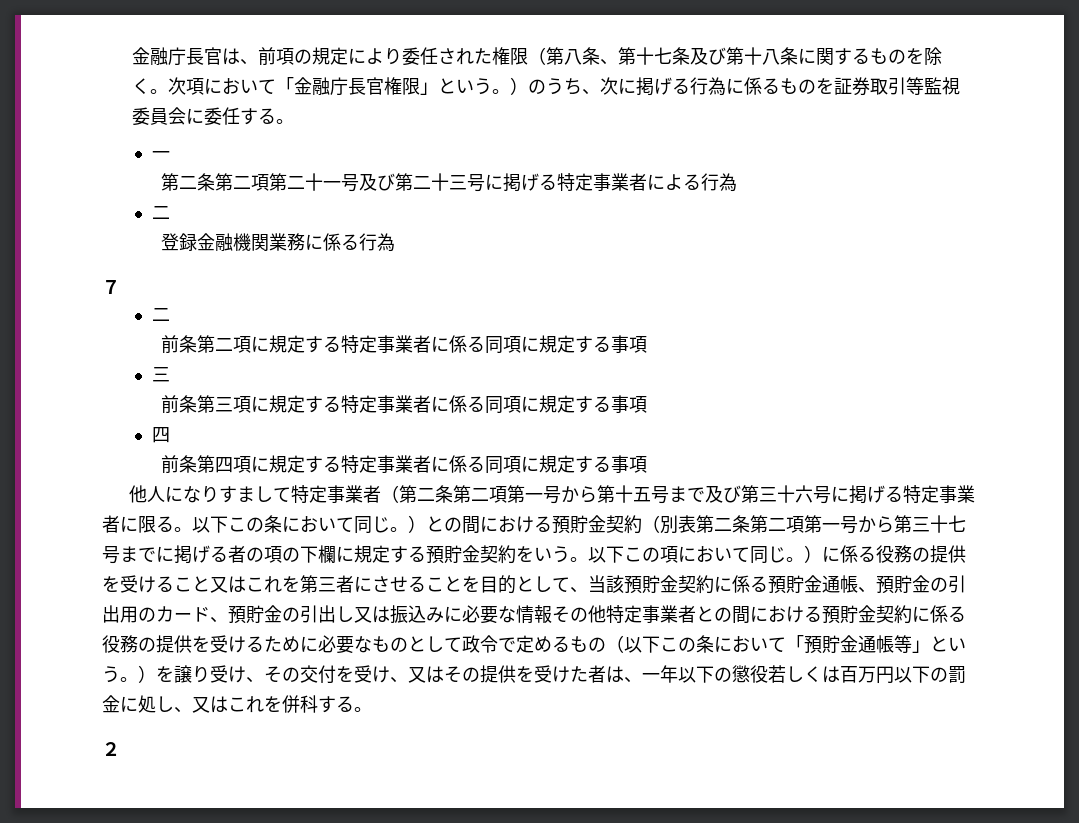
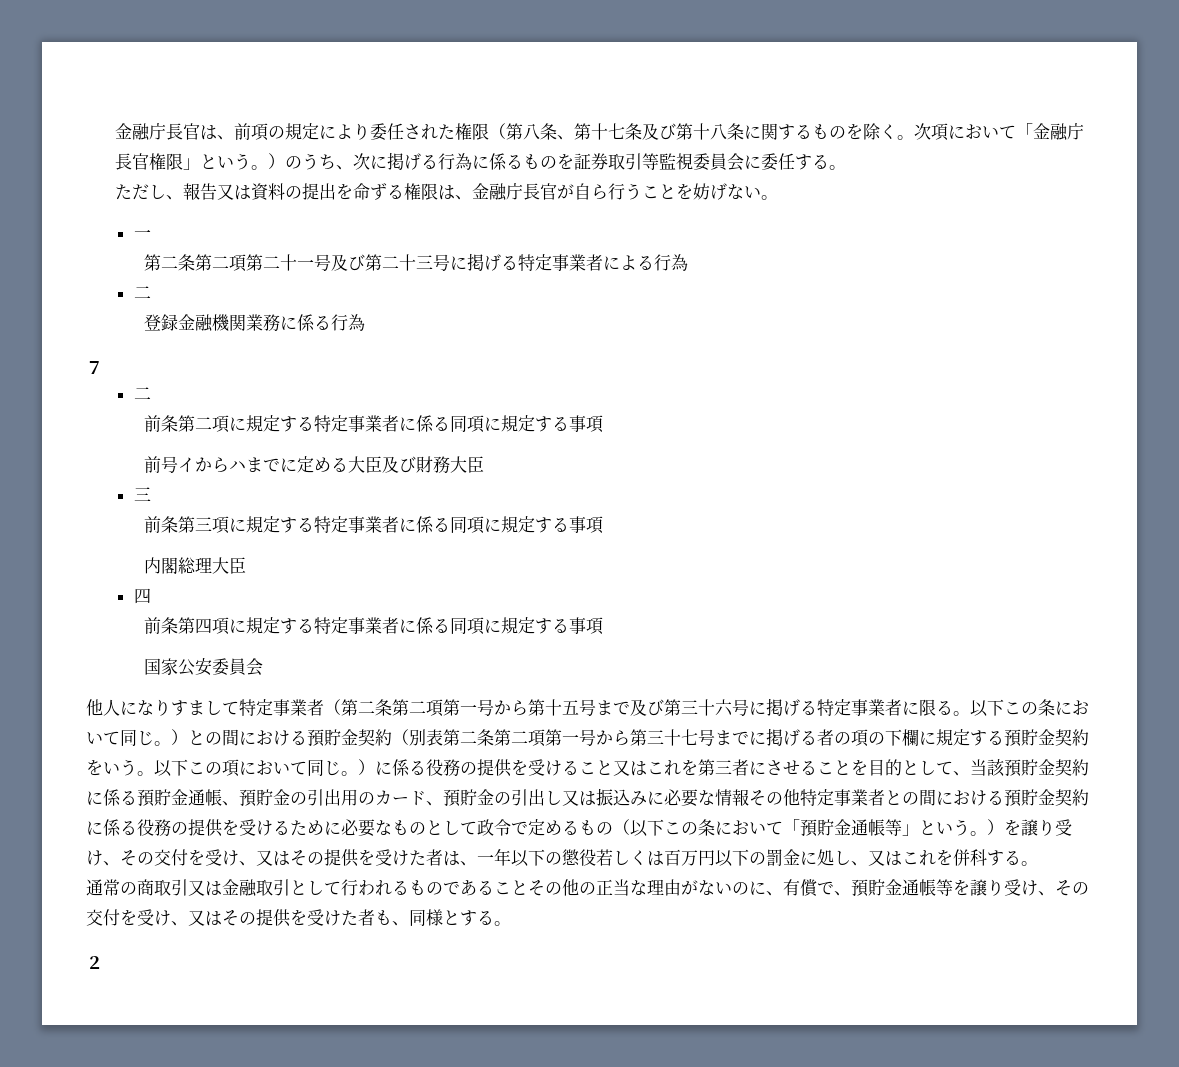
(294, 121) none -> [114,183,778,201] // ただし、報告又は資料の提出を命ずる権限は、金融庁長官が自ら行うことを妨げない。
(648, 344) none -> [143,456,484,473] // 前号イからハまでに定める大臣及び財務大臣
(648, 404) none -> [143,557,246,574] // 内閣総理大臣
(648, 464) none -> [143,658,263,676] // 国家公安委員会
(372, 709) none -> [86,879,1089,897] [86,909,511,927] // 通常の商取引又は金融取引として行われるものであることその他の正当な理由がないのに、有償で、預貯金通帳等を譲り受け、その交付を受け、又はその提供を受けた者も、同様とする。

